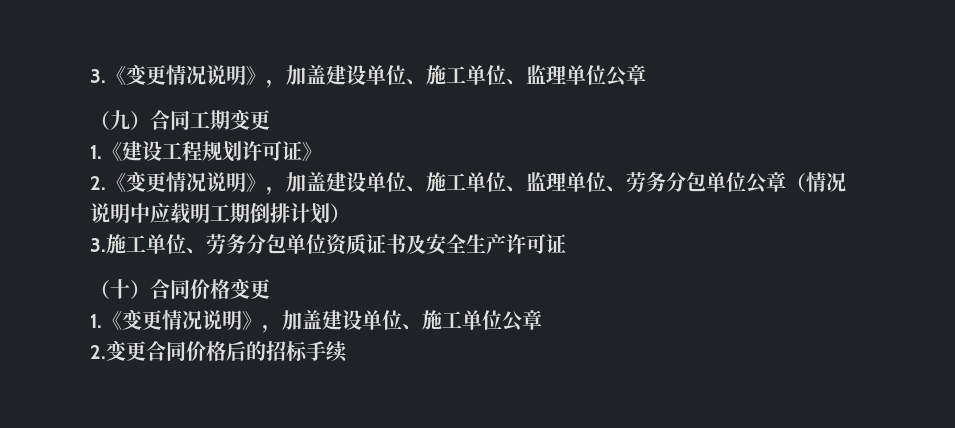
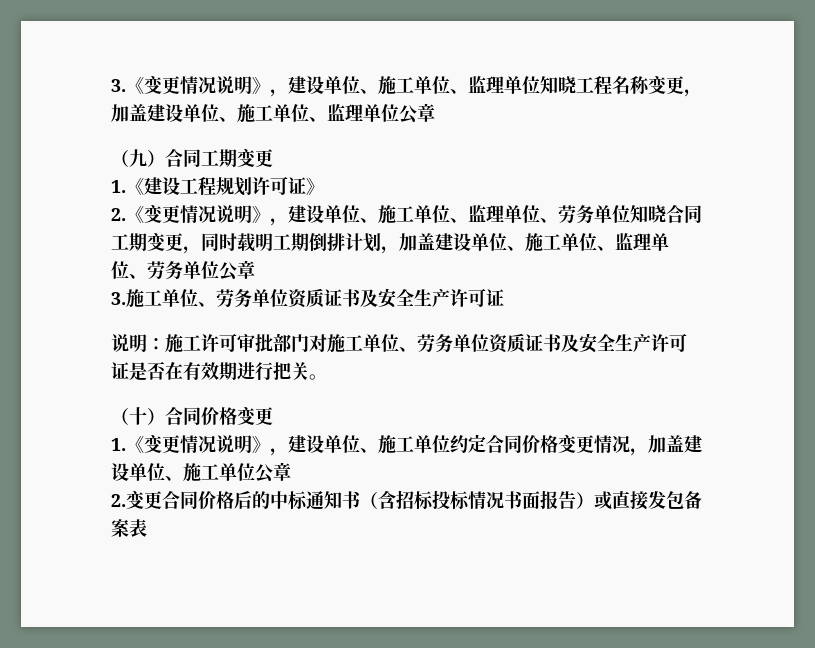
(286, 83) none -> [288,75,702,97] 建设单位、施工单位、监理单位知晓工程名称变更，
(286, 190) none -> [288,205,702,224] [111,232,399,254] 建设单位、施工单位、监理单位、劳务单位知晓合同工期变更，同时载明工期倒排计划，
[666,172,846,194] [90,202,350,224] 分包单位公章（情况说明中应载明工期倒排计划） -> [183,260,255,281] 单位公章
[246,234,566,256] 分包单位资质证书及安全生产许可证 -> [252,288,504,308] [111,333,687,353] [111,361,327,381] 单位资质证书及安全生产许可证 // 说明：施工许可审批部门对施工单位、劳务单位资质证书及安全生产许可证是否在有效期进行把关。
(282, 328) none -> [288,434,648,456] 建设单位、施工单位约定合同价格变更情况，
[266,341,347,362] 招标手续 -> [270,490,702,510] [111,519,147,537] 中标通知书（含招标投标情况书面报告）或直接发包备案表

